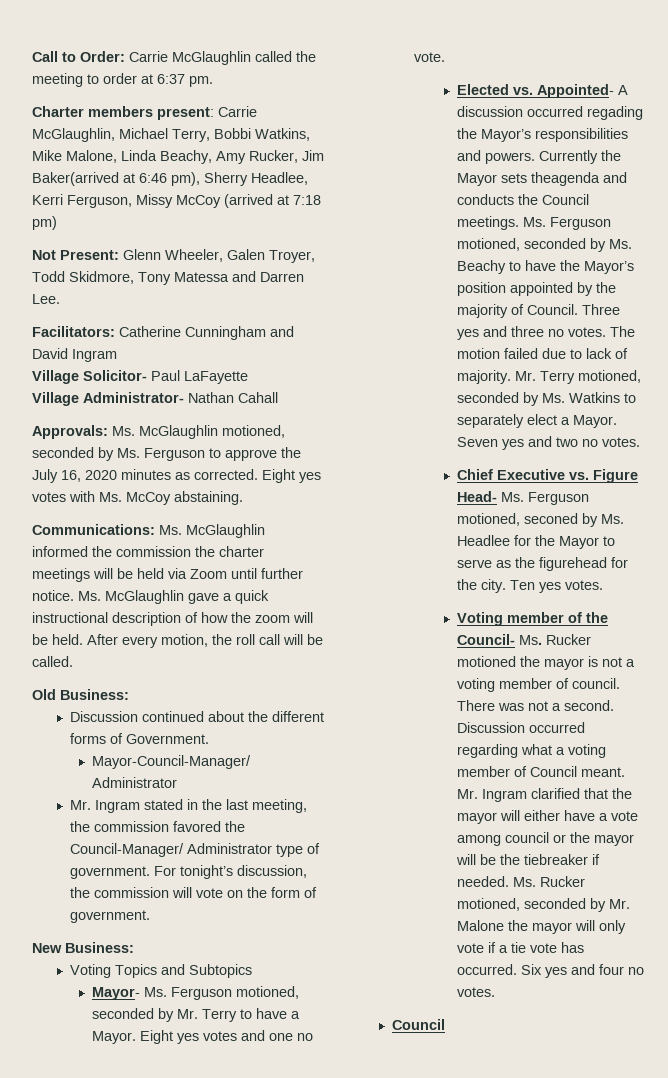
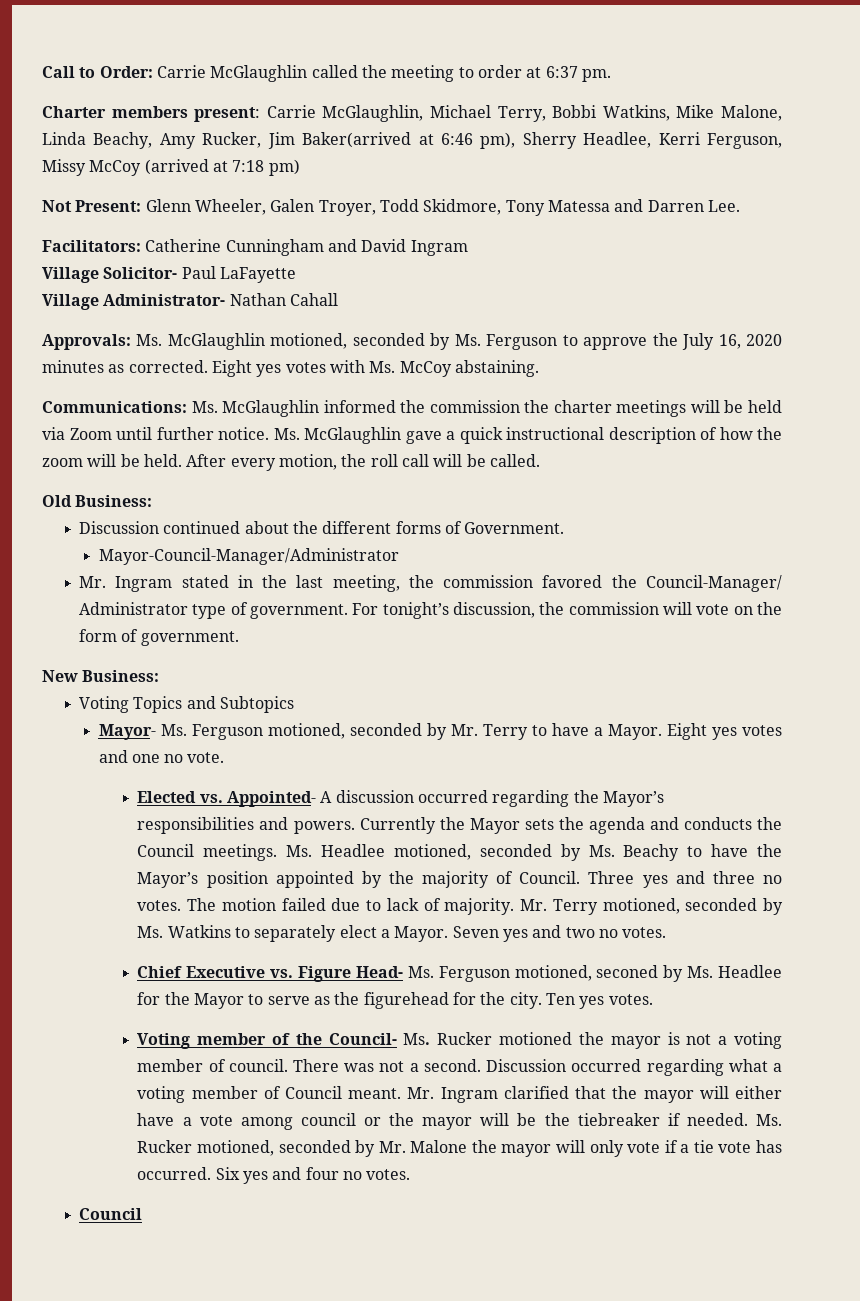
[587,106,644,120] regading -> [492,790,570,807] regarding
[531,172,601,186] theagenda -> [558,817,645,834] the agenda
[550,217,612,230] Ferguson -> [321,844,386,857] Headlee

